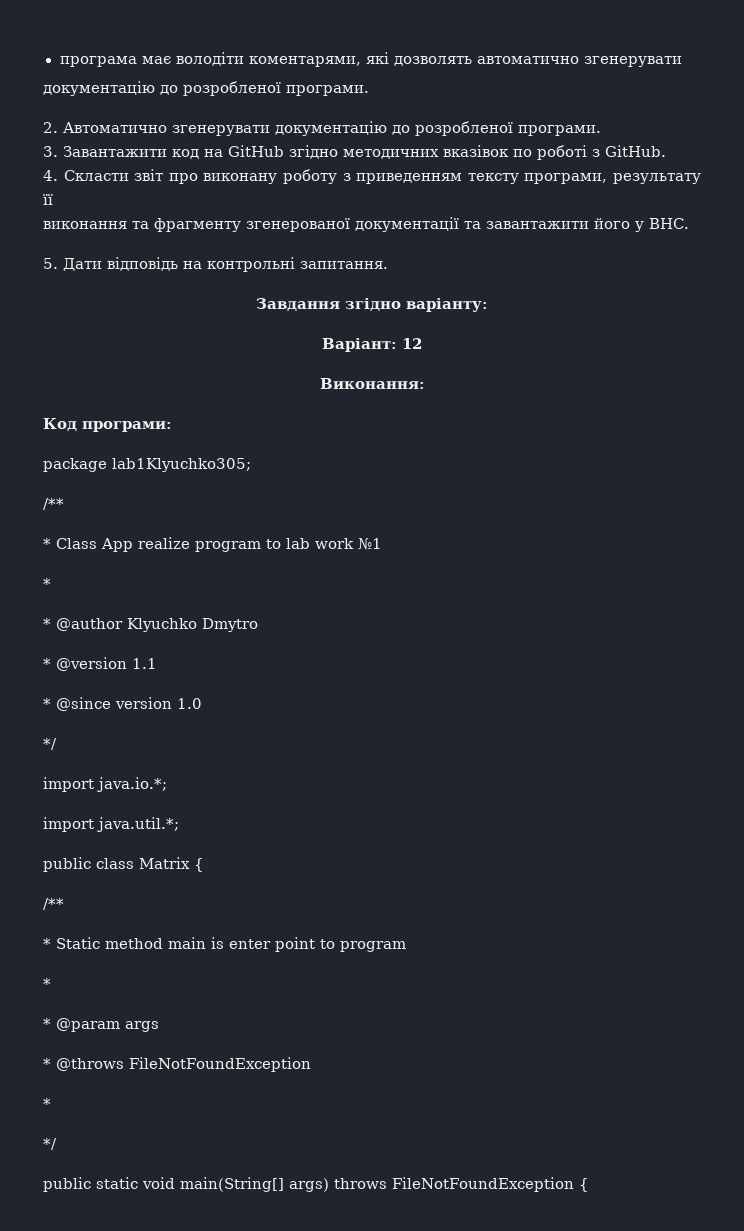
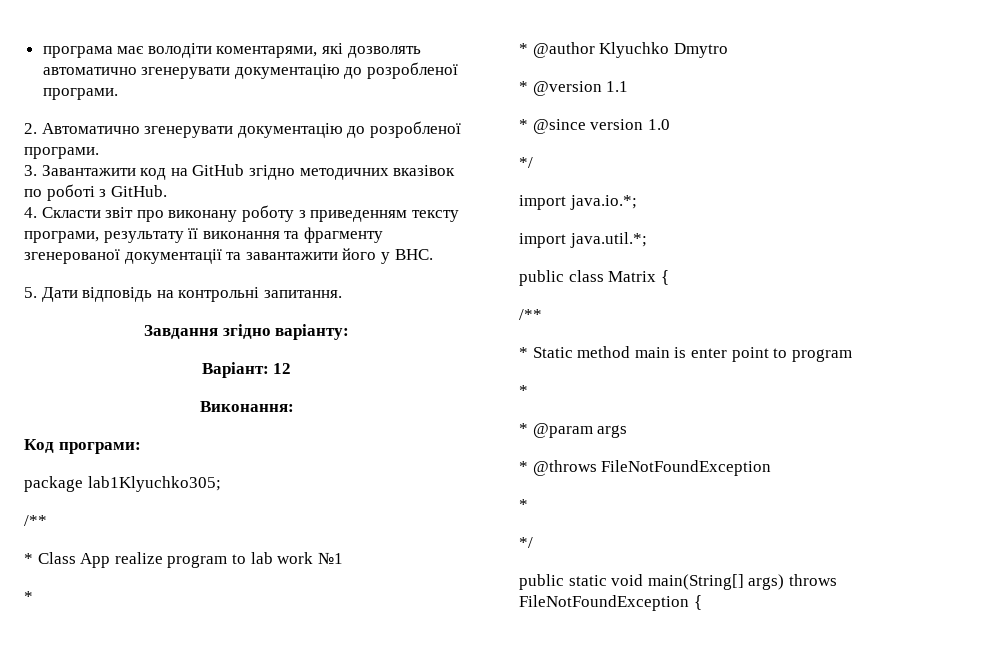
(682, 61) // -> (231, 73) none
(53, 199) // -> (199, 233) none

